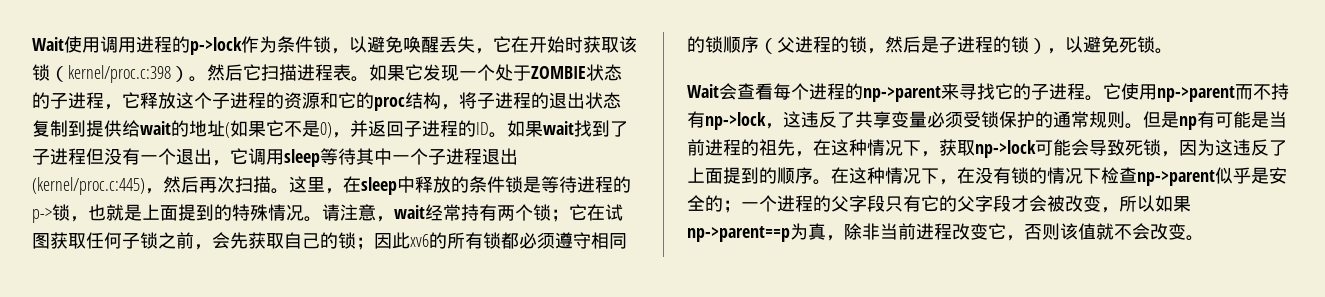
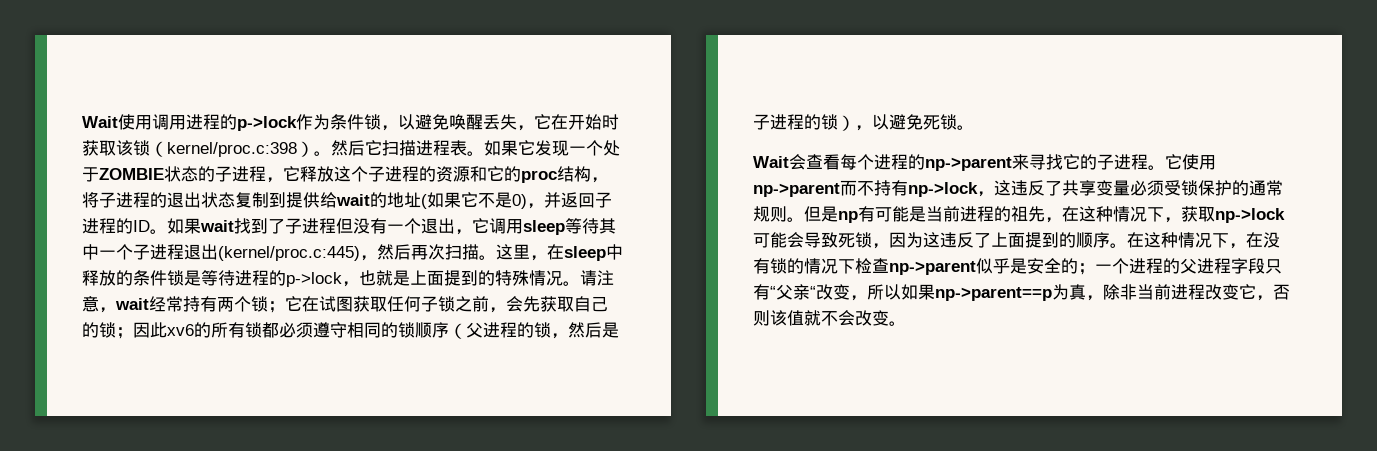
[32,204,70,223] p->锁 -> [286,272,342,287] p->lock
(849, 204) none -> [1197,258,1231,274] 进程
[921,195,1065,212] 它的父字段才会被 -> [770,284,816,300] “父亲“

